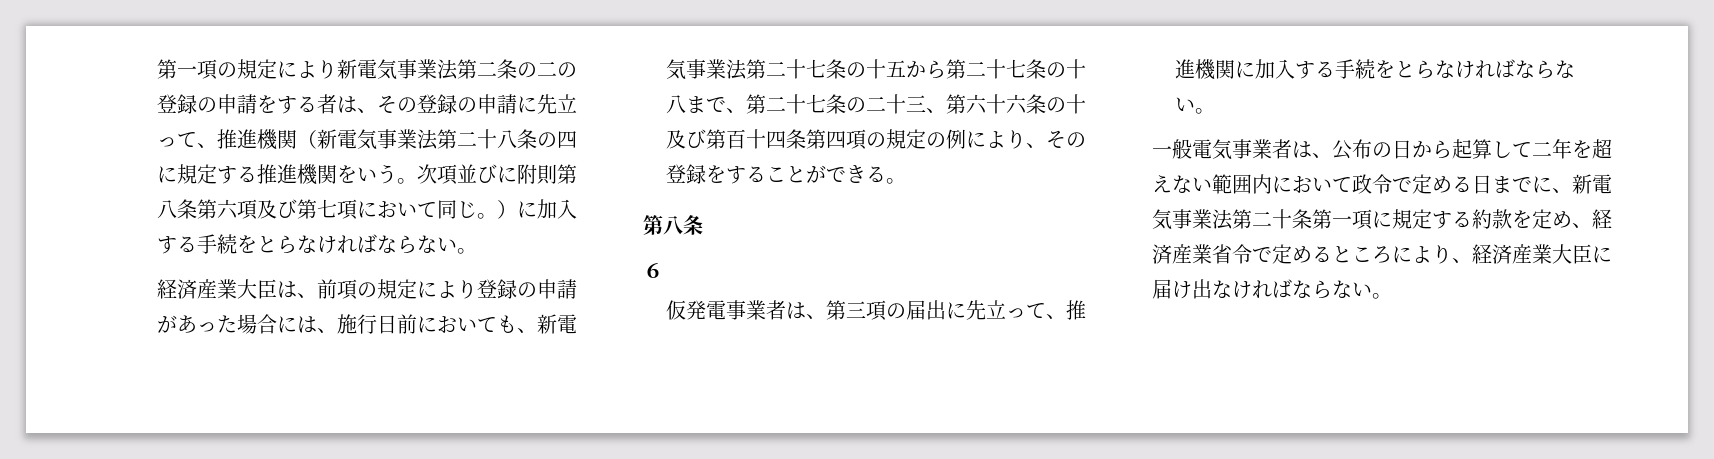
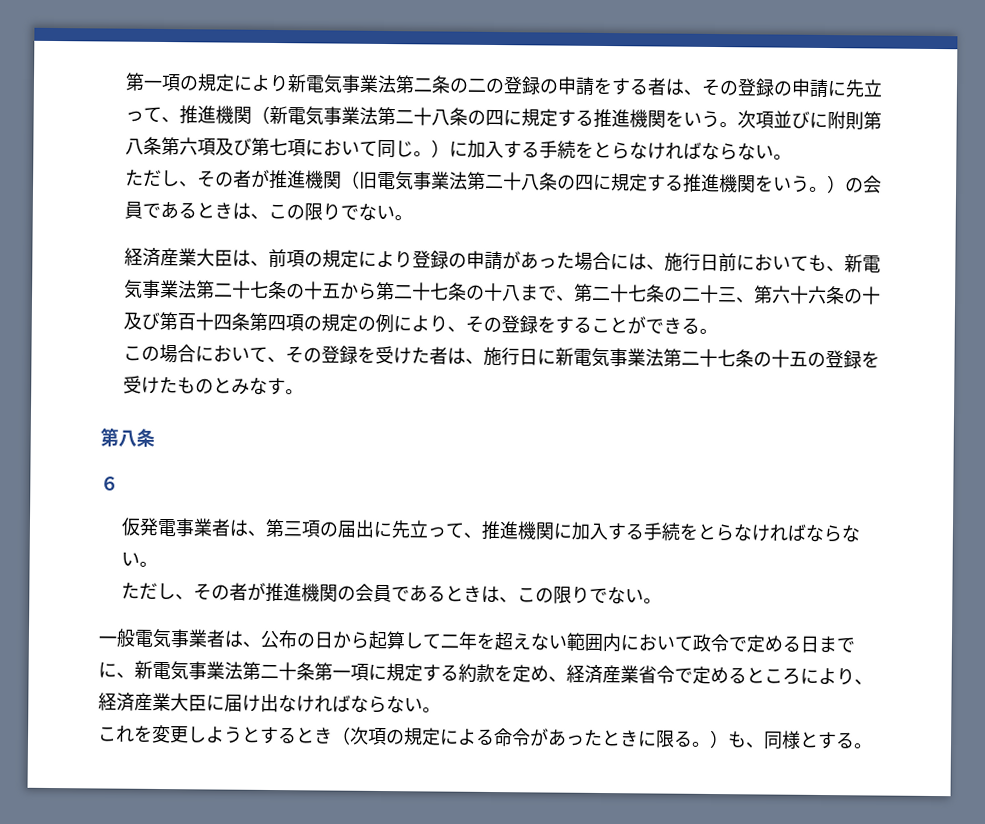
(477, 251) none -> [125,169,883,194] [124,200,414,221] // ただし、その者が推進機関（旧電気事業法第二十八条の四に規定する推進機関をいう。）の会員であるときは、この限りでない。
(906, 181) none -> [123,343,881,369] [123,375,305,396] // この場合において、その登録を受けた者は、施行日に新電気事業法第二十七条の十五の登録を受けたものとみなす。
(1215, 111) none -> [121,582,663,605] // ただし、その者が推進機関の会員であるときは、この限りでない。
(1392, 296) none -> [97,724,873,750] // これを変更しようとするとき（次項の規定による命令があったときに限る。）も、同様とする。

